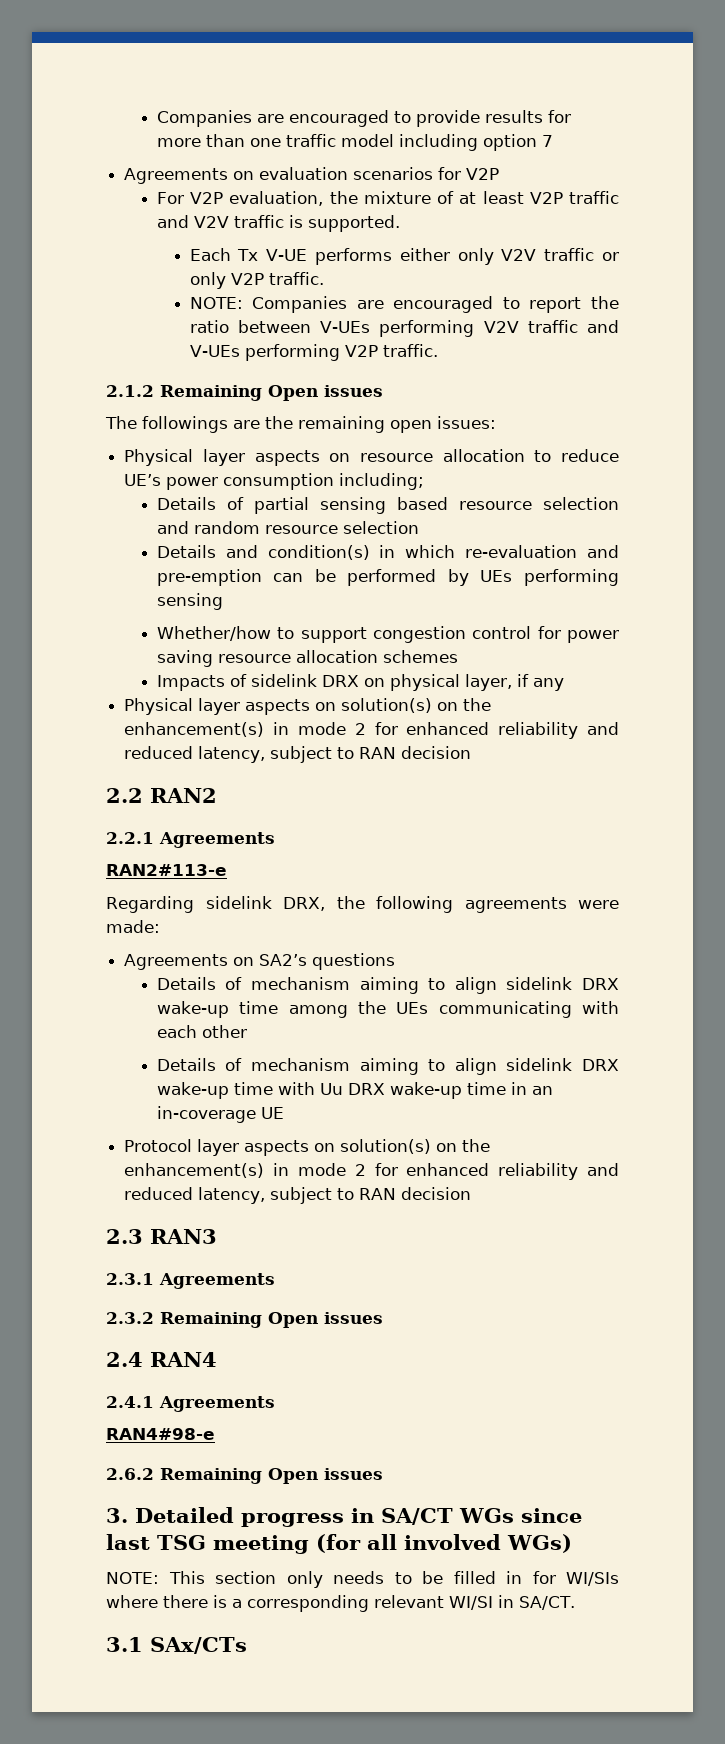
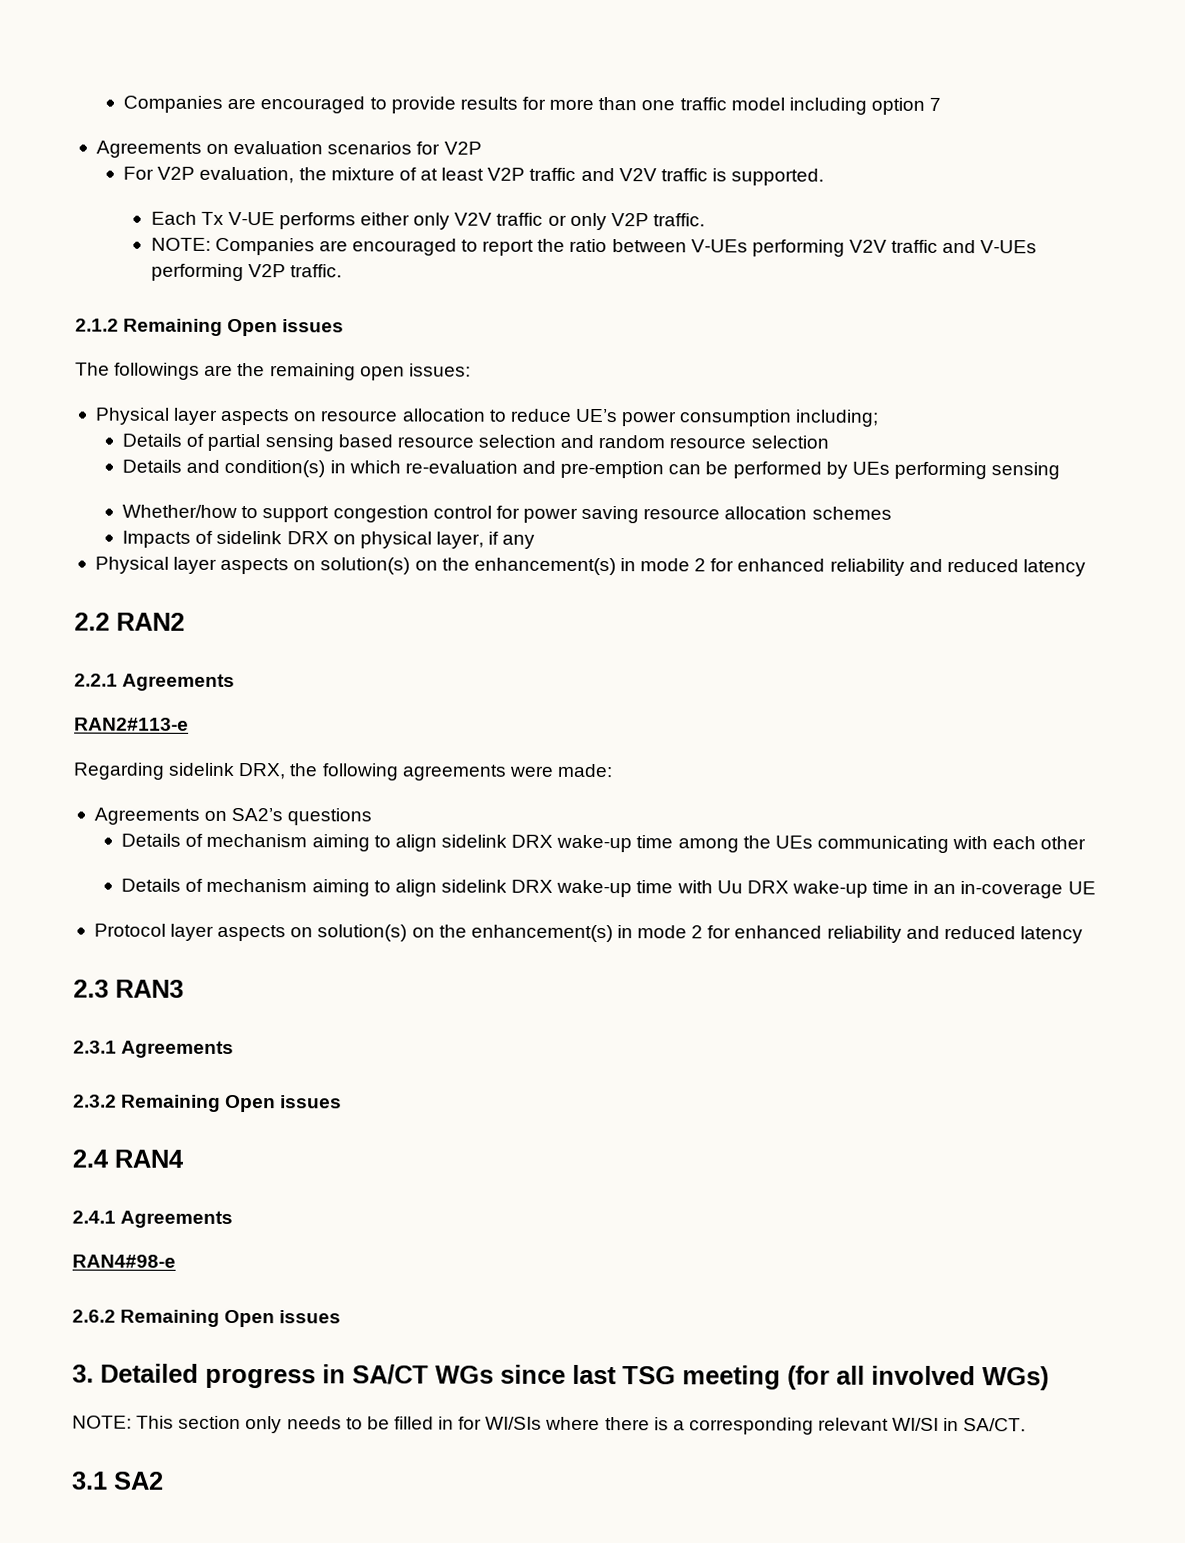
[198,746,472,763] latency, subject to RAN decision -> [1022,559,1086,577] latency
[198,1187,472,1204] latency, subject to RAN decision -> [1019,926,1083,944] latency
[150,1637,247,1654] SAx/CTs -> [113,1471,164,1490] SA2

